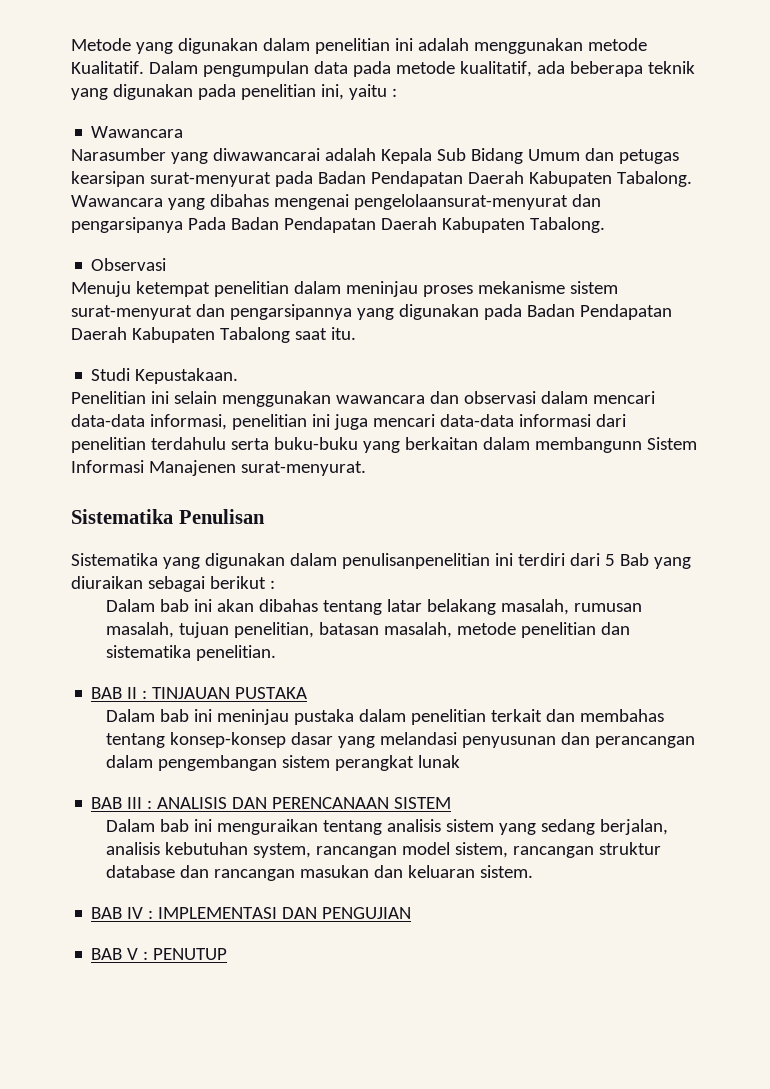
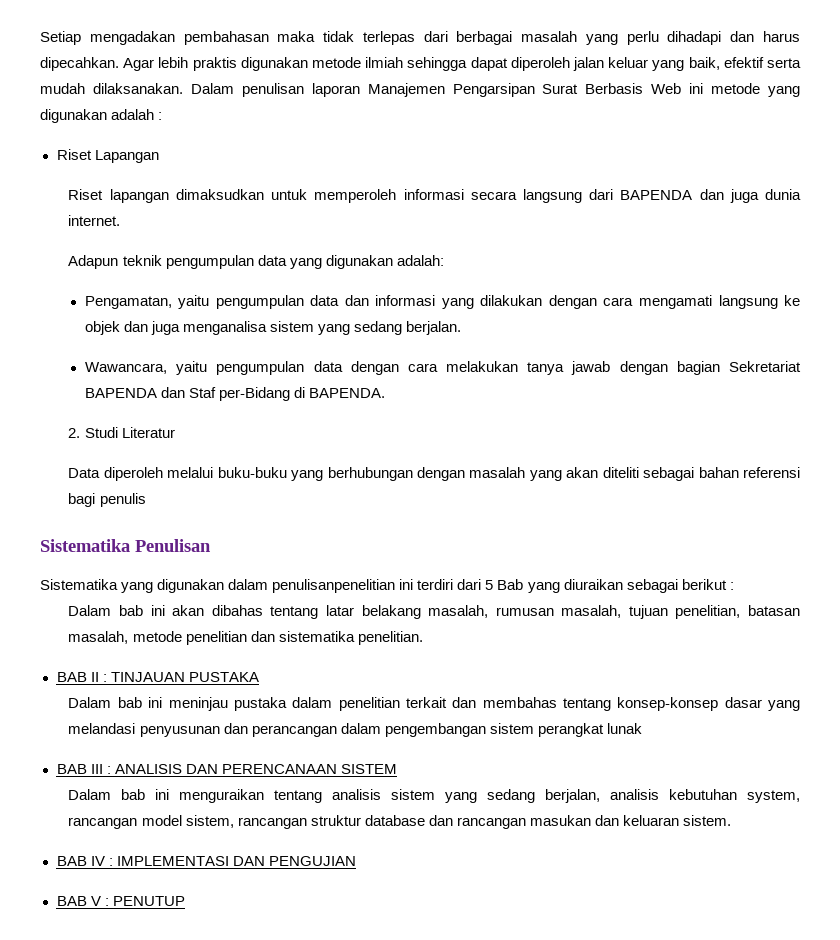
[71,38,647,54] [71,61,695,77] [71,84,397,100] [91,126,184,138] [71,148,679,164] [71,171,692,187] [71,194,601,210] [71,217,605,233] [91,258,167,271] [71,281,618,297] [71,304,672,320] [71,327,356,343] [91,368,239,384] [71,391,655,407] [71,414,626,430] [71,437,697,453] [71,460,366,476] Metode yang digunakan dalam penelitian ini adalah menggunakan metode Kualitatif. Dalam pengumpulan data pada metode kualitatif, ada beberapa teknik yang digunakan pada penelitian ini, yaitu : // Wawancara // Narasumber yang diwawancarai adalah Kepala Sub Bidang Umum dan petugas kearsipan surat-menyurat pada Badan Pendapatan Daerah Kabupaten Tabalong. Wawancara yang dibahas mengenai pengelolaansurat-menyurat dan pengarsipanya Pada Badan Pendapatan Daerah Kabupaten Tabalong. // Observasi // Menuju ketempat penelitian dalam meninjau proses mekanisme sistem surat-menyurat dan pengarsipannya yang digunakan pada Badan Pendapatan Daerah Kabupaten Tabalong saat itu. // Studi Kepustakaan. // Penelitian ini selain menggunakan wawancara dan observasi dalam mencari data-data informasi, penelitian ini juga mencari data-data informasi dari penelitian terdahulu serta buku-buku yang berkaitan dalam membangunn Sistem Informasi Manajenen surat-menyurat. -> [40,31,800,45] [40,57,802,71] [40,83,800,97] [40,109,163,123] [56,149,159,163] [68,189,801,203] [68,215,121,226] [68,255,444,269] [84,295,800,309] [84,321,462,335] [84,361,802,375] [84,387,386,401] [68,427,175,438] [68,467,801,481] [68,493,146,507] Setiap mengadakan pembahasan maka tidak terlepas dari berbagai masalah yang perlu dihadapi dan harus dipecahkan. Agar lebih praktis digunakan metode ilmiah sehingga dapat diperoleh jalan keluar yang baik, efektif serta mudah dilaksanakan. Dalam penulisan laporan Manajemen Pengarsipan Surat Berbasis Web ini metode yang digunakan adalah : // Riset Lapangan // Riset lapangan dimaksudkan untuk memperoleh informasi secara langsung dari BAPENDA dan juga dunia internet. // Adapun teknik pengumpulan data yang digunakan adalah: // Pengamatan, yaitu pengumpulan data dan informasi yang dilakukan dengan cara mengamati langsung ke objek dan juga menganalisa sistem yang sedang berjalan. // Wawancara, yaitu pengumpulan data dengan cara melakukan tanya jawab dengan bagian Sekretariat BAPENDA dan Staf per-Bidang di BAPENDA. // 2. Studi Literatur // Data diperoleh melalui buku-buku yang berhubungan dengan masalah yang akan diteliti sebagai bahan referensi bagi penulis

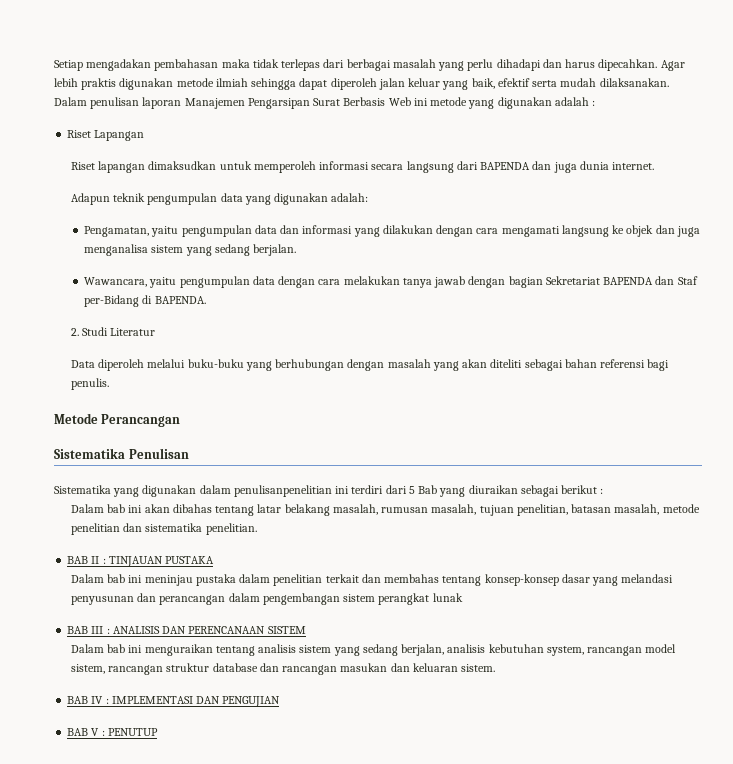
[99,493,146,507] penulis -> [70,378,109,390] [54,413,181,427] penulis. // Metode Perancangan

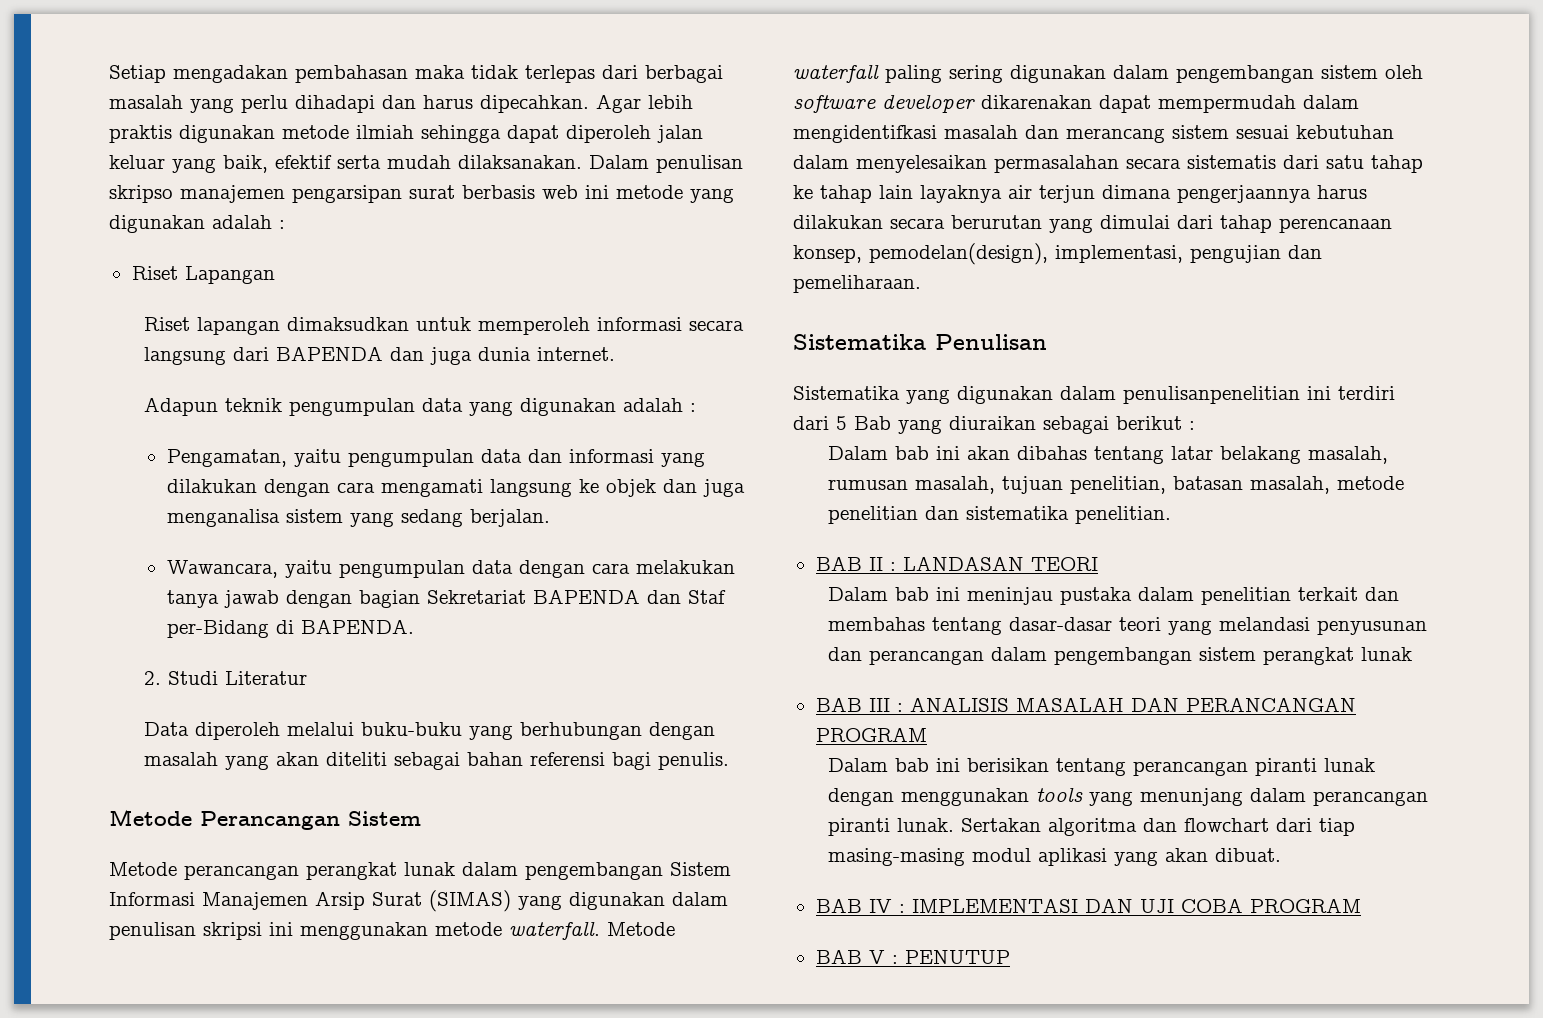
[142,97,411,109] laporan Manajemen Pengarsipan Surat Berbasis Web -> [109,185,578,203] skripso manajemen pengarsipan surat berbasis web
[331,193,369,202] adalah: -> [623,398,697,412] adalah :
(181, 420) none -> [348,811,421,826] [109,862,731,880] [109,890,728,912] [109,921,675,940] [793,64,1423,83] [793,94,1359,113] [793,125,1394,143] [793,155,1423,173] [793,185,1367,203] [793,215,1392,233] [793,243,1322,265] [793,275,921,293] Sistem // Metode perancangan perangkat lunak dalam pengembangan Sistem Informasi Manajemen Arsip Surat (SIMAS) yang digunakan dalam penulisan skripsi ini menggunakan metode waterfall. Metode waterfall paling sering digunakan dalam pengembangan sistem oleh software developer dikarenakan dapat mempermudah dalam mengidentifkasi masalah dan merancang sistem sesuai kebutuhan dalam menyelesaikan permasalahan secara sistematis dari satu tahap ke tahap lain layaknya air terjun dimana pengerjaannya harus dilakukan secara berurutan yang dimulai dari tahap perencanaan konsep, pemodelan(design), implementasi, pengujian dan pemeliharaan.
[108,556,215,567] TINJAUAN PUSTAKA -> [902,556,1098,571] LANDASAN TEORI
[484,574,590,586] konsep-konsep dasar -> [1009,617,1162,631] dasar-dasar teori
[162,626,306,634] [70,644,677,656] [70,663,496,675] DAN PERENCANAAN SISTEM // Dalam bab ini menguraikan tentang analisis sistem yang sedang berjalan, analisis kebutuhan system, rancangan model sistem, rancangan struktur database dan rancangan masukan dan keluaran sistem. -> [1015,697,1356,712] [815,727,927,742] [828,758,1376,776] [828,787,1429,806] [828,818,1356,836] [828,848,1282,866] MASALAH DAN PERANCANGAN PROGRAM // Dalam bab ini berisikan tentang perancangan piranti lunak dengan menggunakan tools yang menunjang dalam perancangan piranti lunak. Sertakan algoritma dan flowchart dari tiap masing-masing modul aplikasi yang akan dibuat.
[222,696,281,707] PENGUJIAN -> [1139,898,1361,913] UJI COBA PROGRAM

